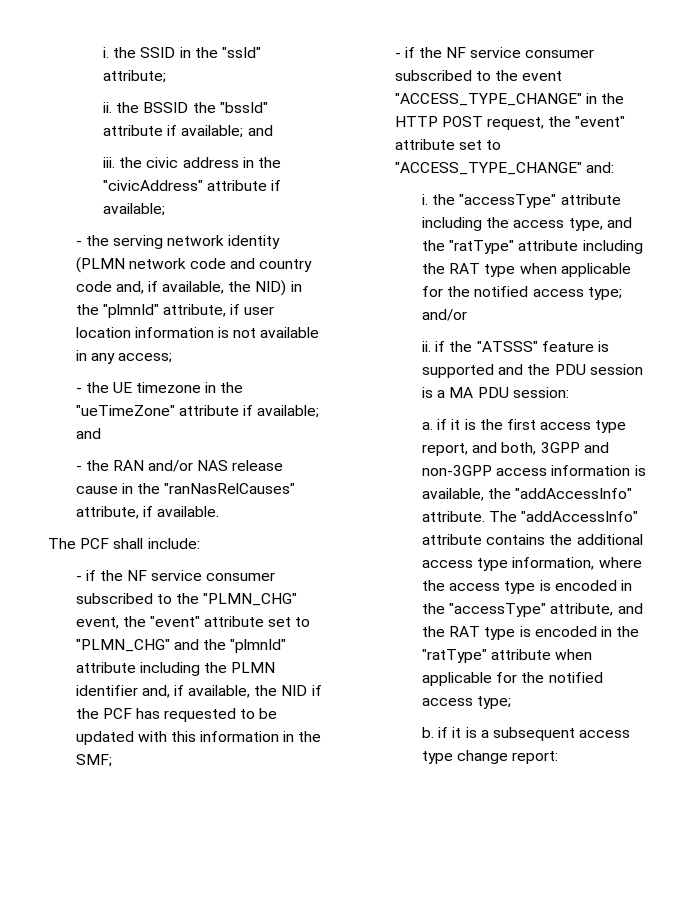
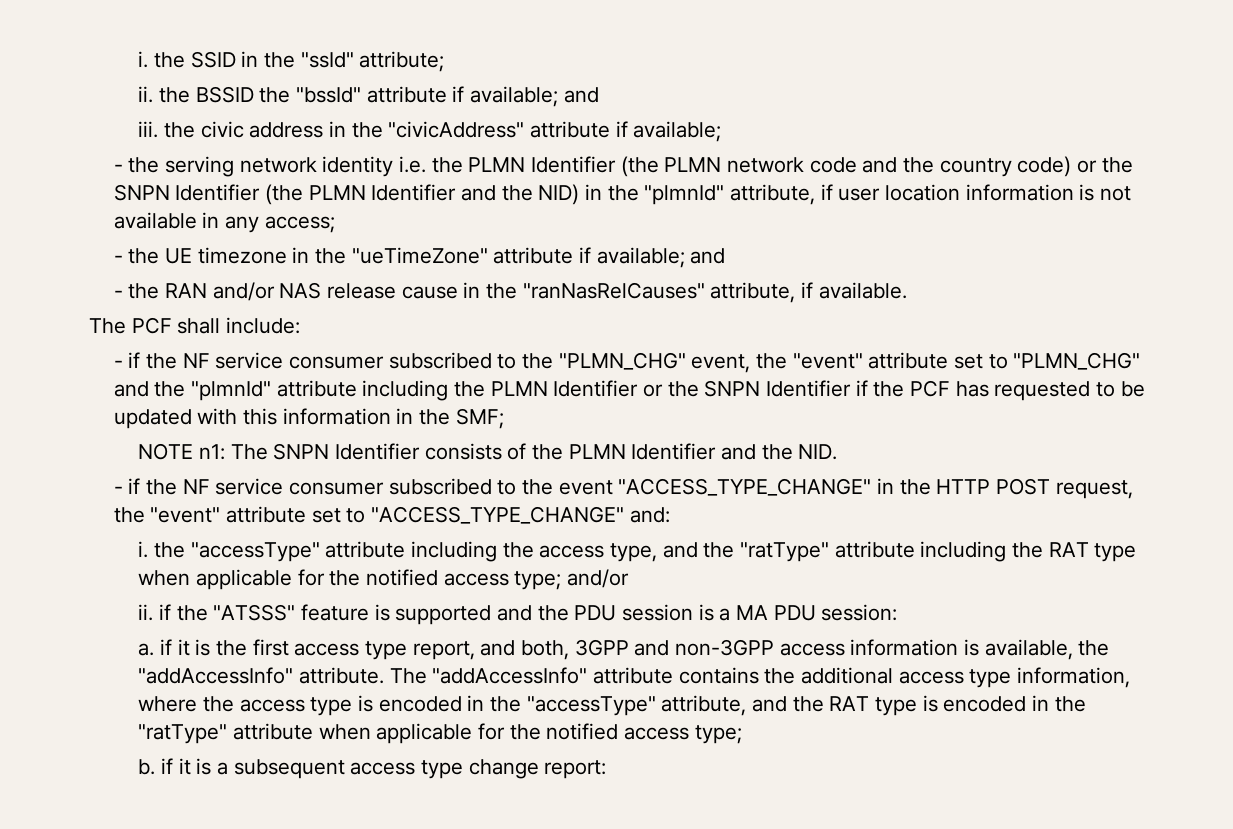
[75,257,313,273] [75,281,225,294] (PLMN network code and country code and, if available, -> [398,156,1133,177] [113,184,496,205] i.e. the PLMN Identifier (the PLMN network code and the country code) or the SNPN Identifier (the PLMN Identifier and
[75,685,308,698] identifier and, if available, the NID -> [553,380,851,397] Identifier or the SNPN Identifier
(112, 760) none -> [138,443,838,460] // NOTE n1: The SNPN Identifier consists of the PLMN Identifier and the NID.

